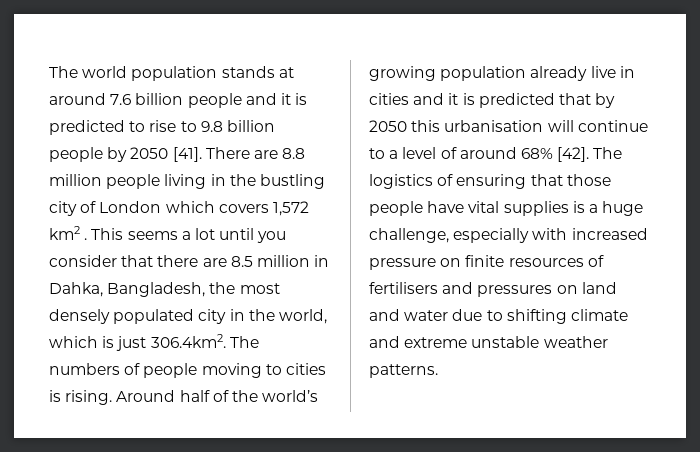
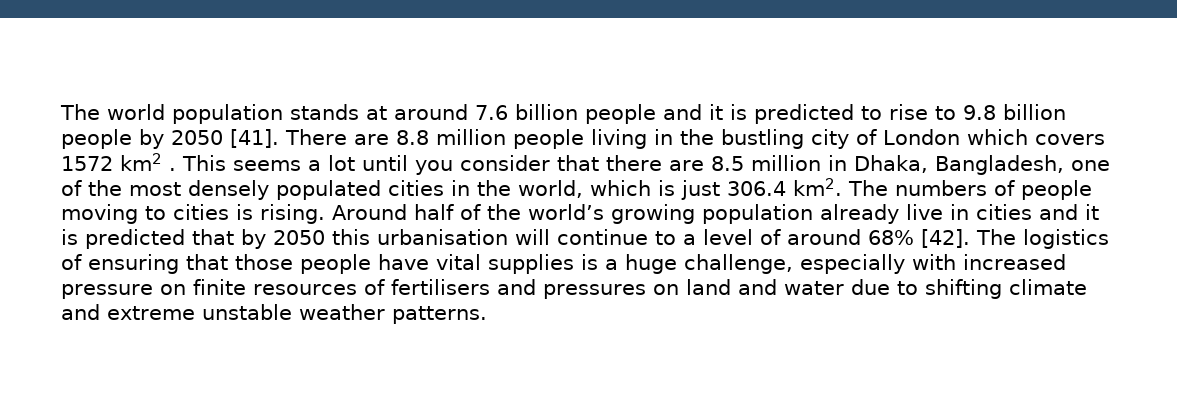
[272,201,309,216] 1,572 -> [61,156,113,171] 1572
[49,282,206,297] Dahka, Bangladesh, -> [854,155,1110,175] [61,180,82,196] Dhaka, Bangladesh, one of
[198,309,227,324] city -> [388,180,444,196] cities
[150,334,226,348] 306.4km2. -> [727,178,842,196] 306.4 km2.

